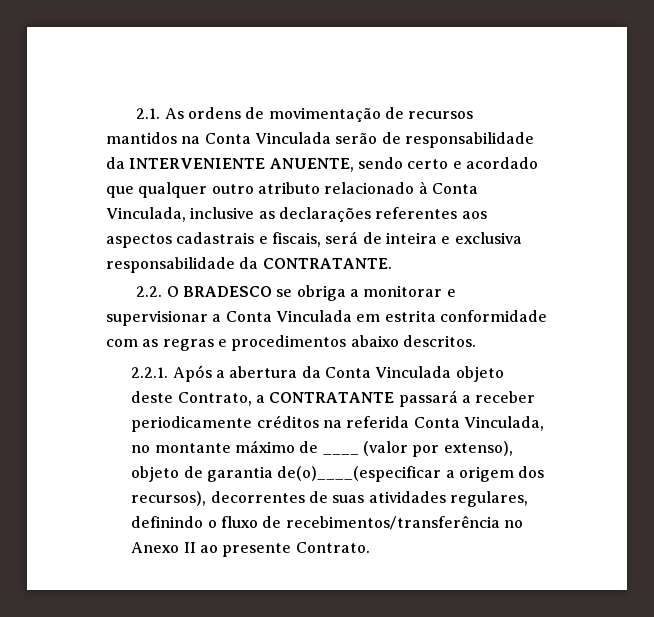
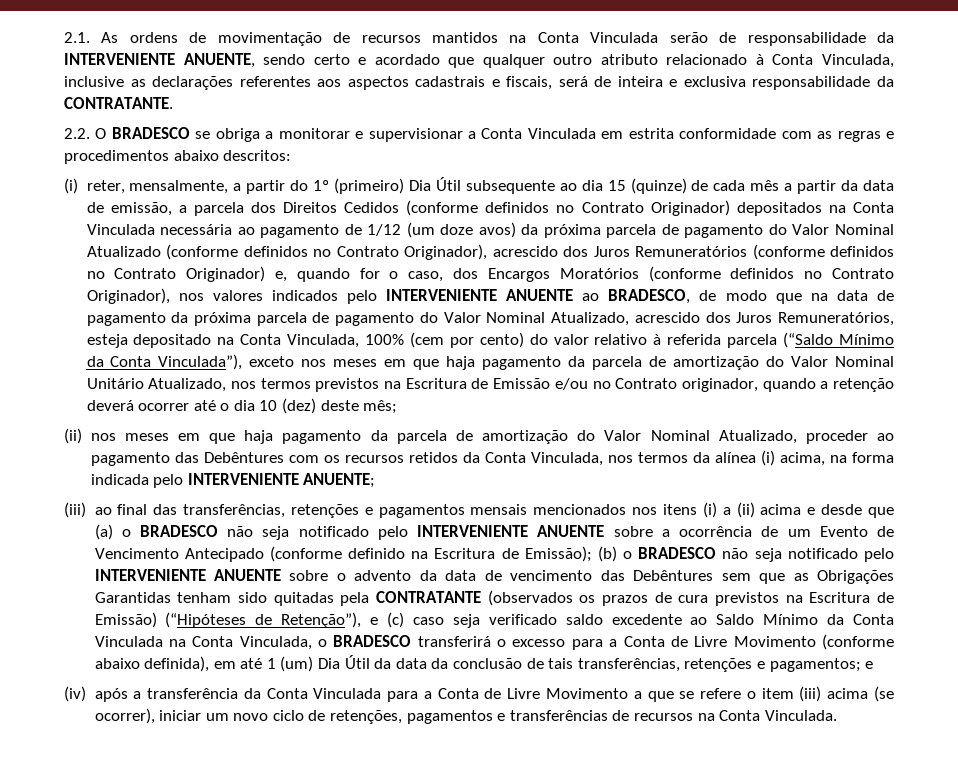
[402,335,476,347] [131,365,504,382] [131,390,536,407] [131,415,544,432] [131,440,319,453] [322,441,513,457] [131,466,545,482] [131,491,528,507] [131,515,523,530] [131,542,370,557] descritos. // 2.2.1. Após a abertura da Conta Vinculada objeto deste Contrato, a CONTRATANTE passará a receber periodicamente créditos na referida Conta Vinculada, no montante máximo de ____ (valor por extenso), objeto de garantia de(o)____(especificar a origem dos recursos), decorrentes de suas atividades regulares, definindo o fluxo de recebimentos/transferência no Anexo II ao presente Contrato. -> [223,150,292,161] [64,177,894,194] [86,200,895,216] [86,222,894,238] [86,244,894,260] [86,266,894,282] [86,288,895,304] [86,312,894,326] [86,332,894,348] [86,354,894,370] [86,378,895,392] [86,398,398,414] [64,428,894,444] [90,450,894,466] [90,473,376,488] [64,502,895,518] [94,524,895,540] [94,546,895,562] [94,569,894,584] [94,590,895,606] [94,612,894,628] [94,634,895,650] [94,655,874,672] [64,686,894,702] [94,708,837,724] descritos: // (i) reter, mensalmente, a partir do 1º (primeiro) Dia Útil subsequente ao dia 15 (quinze) de cada mês a partir da data de emissão, a parcela dos Direitos Cedidos (conforme definidos no Contrato Originador) depositados na Conta Vinculada necessária ao pagamento de 1/12 (um doze avos) da próxima parcela de pagamento do Valor Nominal Atualizado (conforme definidos no Contrato Originador), acrescido dos Juros Remuneratórios (conforme definidos no Contrato Originador) e, quando for o caso, dos Encargos Moratórios (conforme definidos no Contrato Originador), nos valores indicados pelo INTERVENIENTE ANUENTE ao BRADESCO, de modo que na data de pagamento da próxima parcela de pagamento do Valor Nominal Atualizado, acrescido dos Juros Remuneratórios, esteja depositado na Conta Vinculada, 100% (cem por cento) do valor relativo à referida parcela (“Saldo Mínimo da Conta Vinculada”), exceto nos meses em que haja pagamento da parcela de amortização do Valor Nominal Unitário Atualizado, nos termos previstos na Escritura de Emissão e/ou no Contrato originador, quando a retenção deverá ocorrer até o dia 10 (dez) deste mês; // (ii) nos meses em que haja pagamento da parcela de amortização do Valor Nominal Atualizado, proceder ao pagamento das Debêntures com os recursos retidos da Conta Vinculada, nos termos da alínea (i) acima, na forma indicada pelo INTERVENIENTE ANUENTE; // (iii) ao final das transferências, retenções e pagamentos mensais mencionados nos itens (i) a (ii) acima e desde que (a) o BRADESCO não seja notificado pelo INTERVENIENTE ANUENTE sobre a ocorrência de um Evento de Vencimento Antecipado (conforme definido na Escritura de Emissão); (b) o BRADESCO não seja notificado pelo INTERVENIENTE ANUENTE sobre o advento da data de vencimento das Debêntures sem que as Obrigações Garantidas tenham sido quitadas pela CONTRATANTE (observados os prazos de cura previstos na Escritura de Emissão) (“Hipóteses de Retenção”), e (c) caso seja verificado saldo excedente ao Saldo Mínimo da Conta Vinculada na Conta Vinculada, o BRADESCO transferirá o excesso para a Conta de Livre Movimento (conforme abaixo definida), em até 1 (um) Dia Útil da data da conclusão de tais transferências, retenções e pagamentos; e // (iv) após a transferência da Conta Vinculada para a Conta de Livre Movimento a que se refere o item (iii) acima (se ocorrer), iniciar um novo ciclo de retenções, pagamentos e transferências de recursos na Conta Vinculada.

